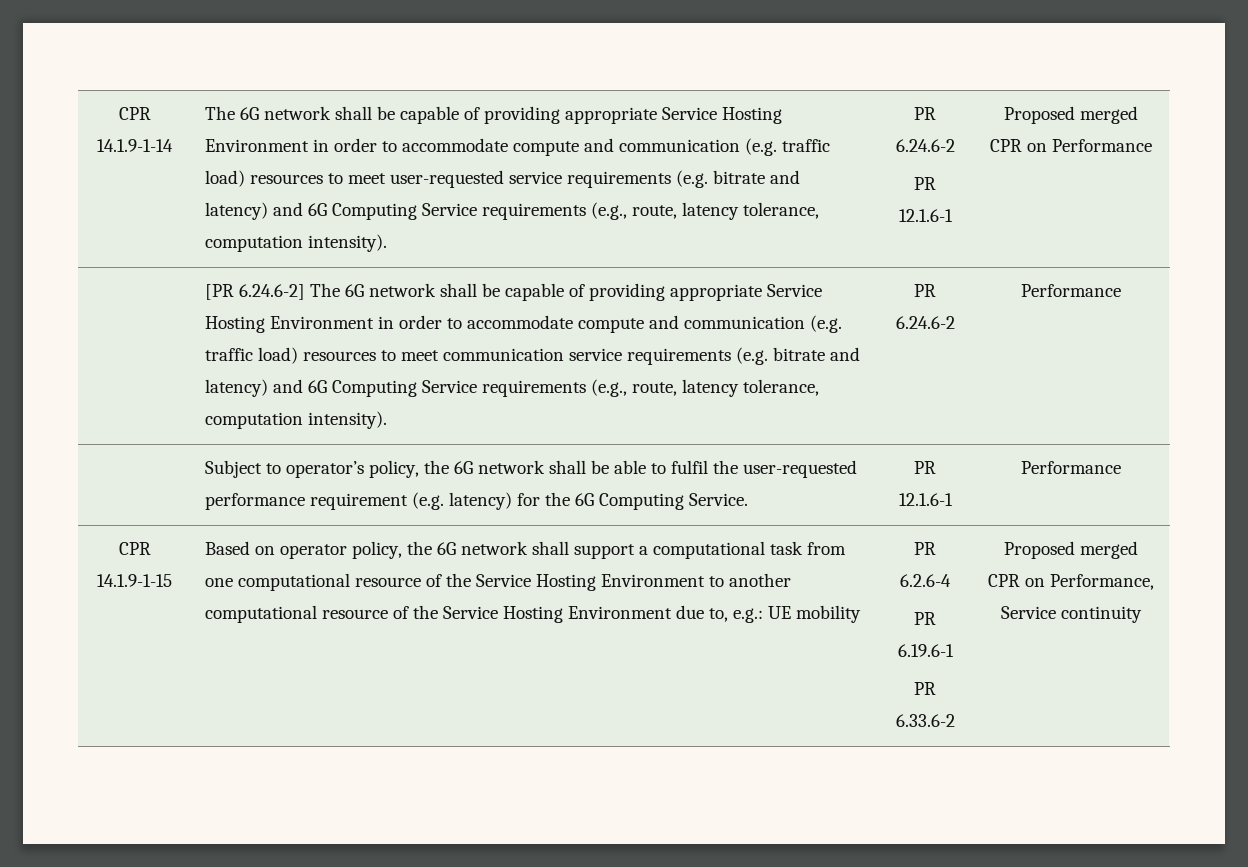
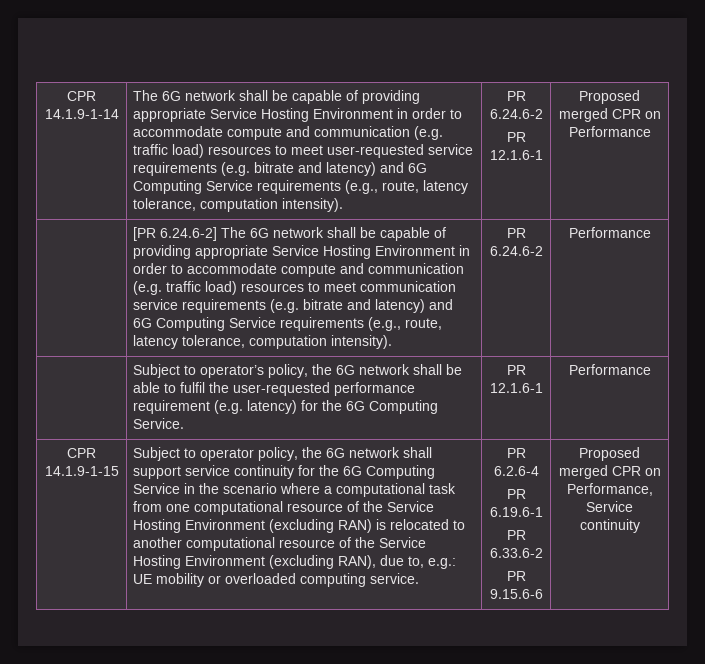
[205,541,276,555] Based on -> [132,447,196,461] Subject to
(636, 551) none -> [184,465,435,479] [132,483,320,494] service continuity for the 6G Computing Service in the scenario where
(706, 580) none -> [268,519,449,533] (excluding RAN) is relocated
(673, 612) none -> [268,555,376,569] (excluding RAN),
(862, 614) none -> [207,573,419,587] or overloaded computing service.
(955, 720) none -> [506,571,526,581] [489,589,543,599] // PR 9.15.6-6

